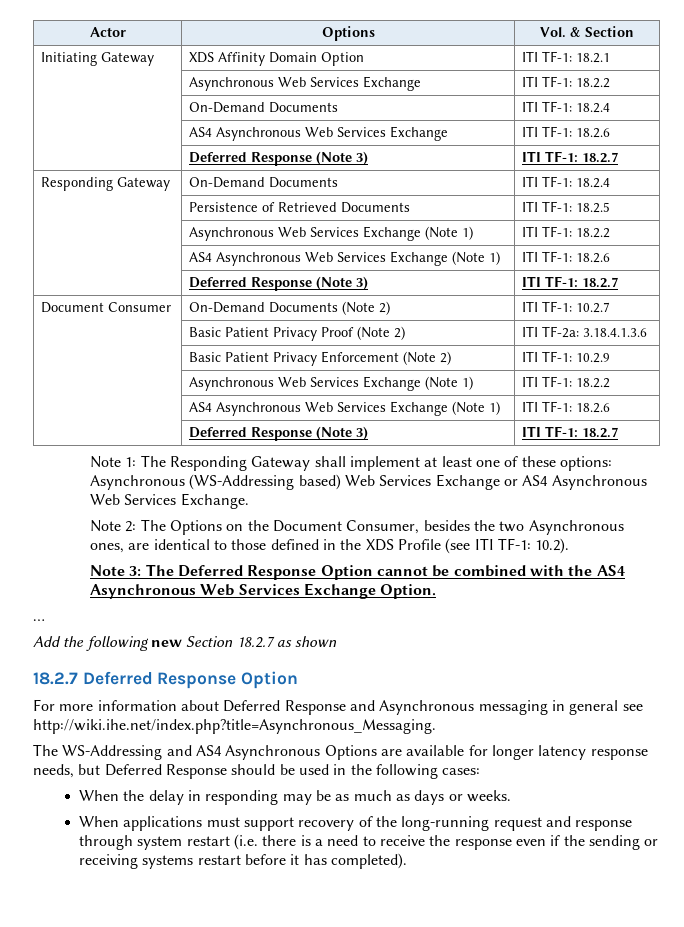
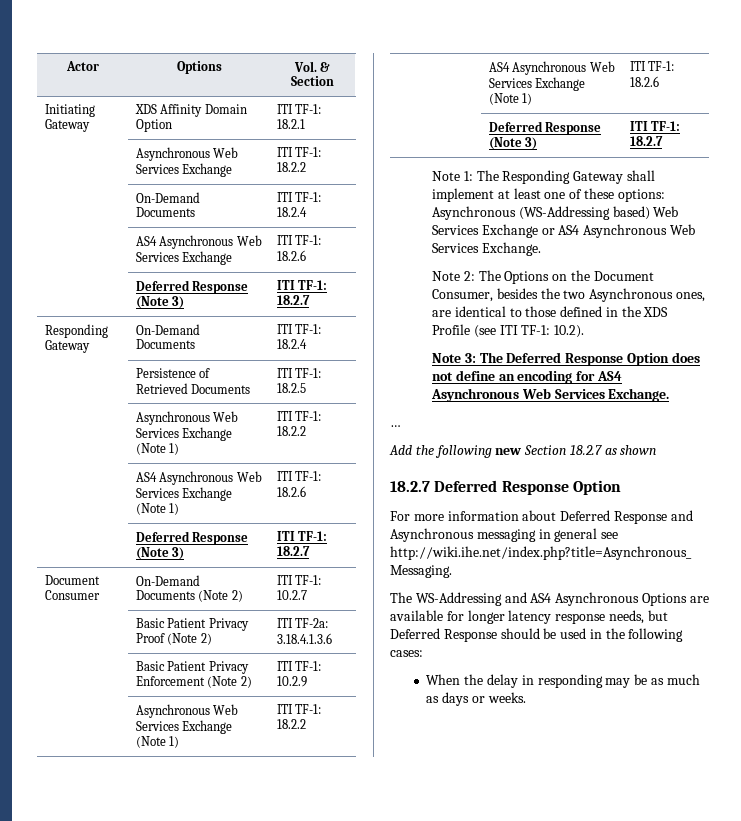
[377,565,625,577] [90,583,437,599] cannot be combined with the AS4 Asynchronous Web Services Exchange Option. -> [671,352,700,363] [431,370,622,384] [430,388,670,402] does not define an encoding for AS4 Asynchronous Web Services Exchange.
[79,816,633,831] [79,834,659,850] [79,853,408,869] // When applications must support recovery of the long-running request and response through system restart (i.e. there is a need to receive the response even if the sending or receiving systems restart before it has completed). -> (526, 697) none

